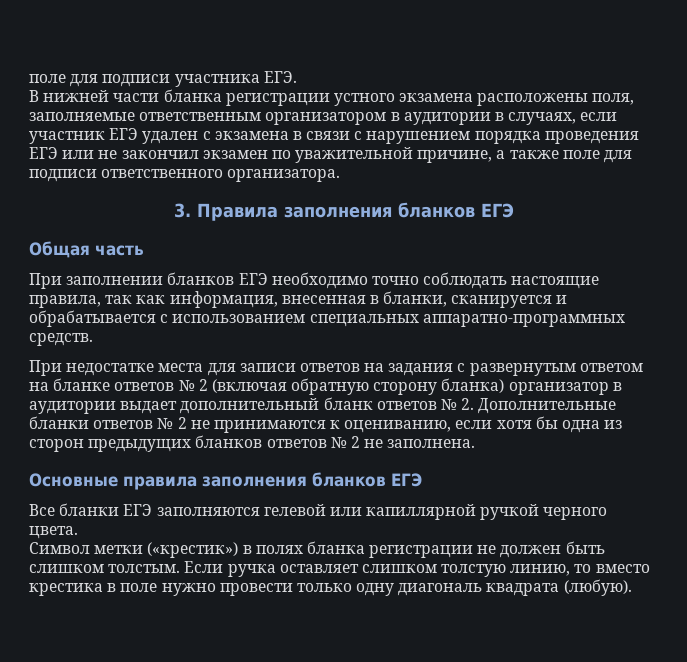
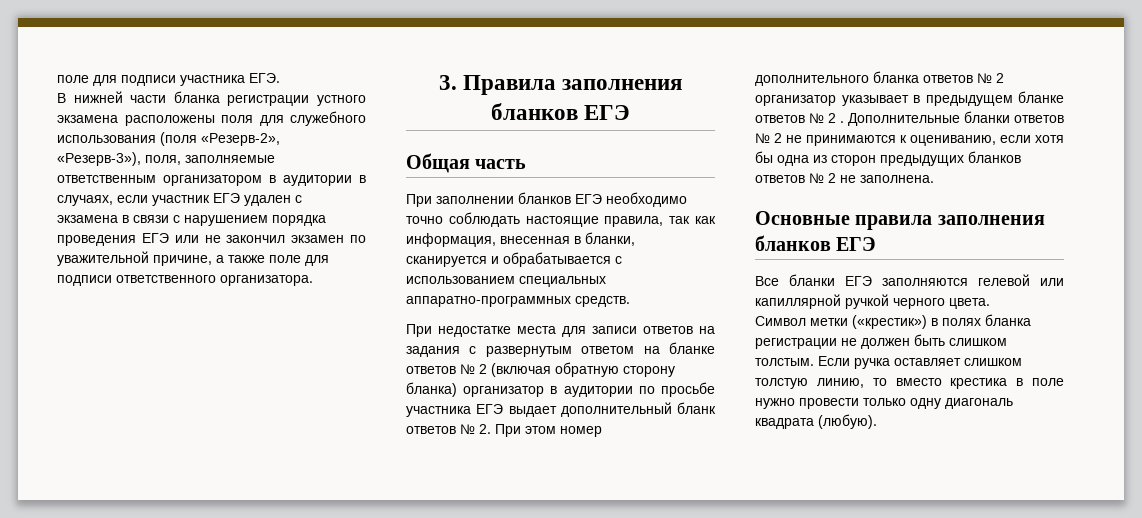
(589, 99) none -> [221,111,366,126] [57,132,280,146] [57,152,141,166] поля для служебного использования (поля «Резерв-2», «Резерв-3»),
(116, 407) none -> [638,382,715,397] [406,404,504,417] по просьбе участника ЕГЭ
(475, 404) none -> [495,424,602,437] [755,71,1004,86] [755,91,1064,106] [755,113,844,123] При этом номер дополнительного бланка ответов № 2 организатор указывает в предыдущем бланке ответов № 2 .

